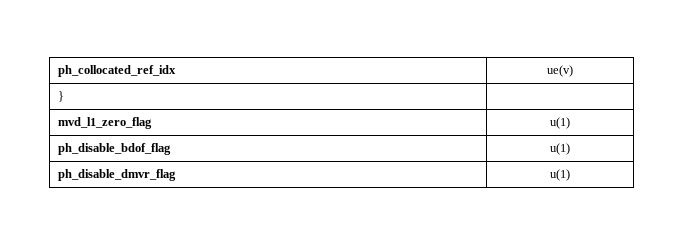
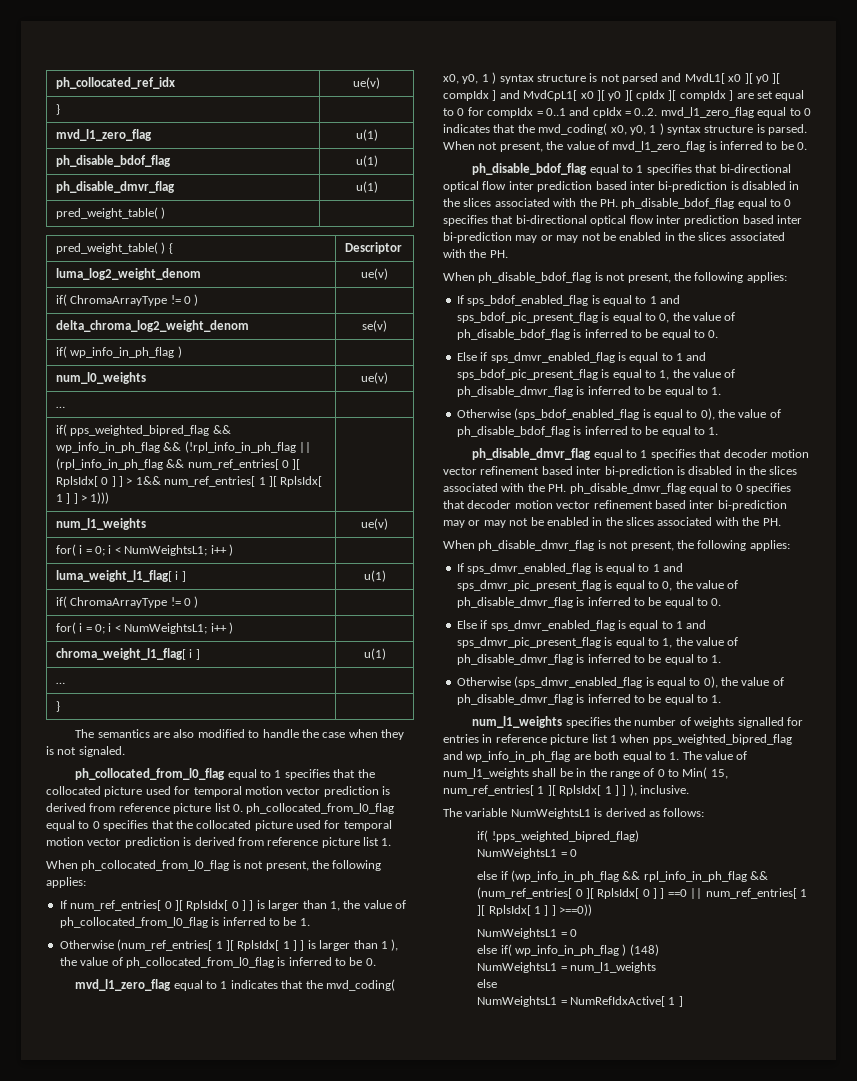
(570, 175) none -> [55,207,166,219] [55,242,173,254] [344,242,402,254] [55,268,201,280] [361,268,388,280] [55,294,199,306] [55,320,249,332] [362,320,387,332] [55,346,182,358] [55,372,146,384] [361,372,388,384] [55,406,65,408] [55,424,231,436] [55,441,312,453] [55,458,301,470] [55,476,323,487] [55,492,110,504] [55,518,146,530] [361,518,388,530] [55,544,233,556] [55,570,186,582] [363,570,386,582] [55,596,199,608] [55,622,233,634] [55,648,200,660] [363,648,386,660] [55,682,65,684] [55,701,60,712] [75,729,405,740] [46,746,125,757] [75,768,375,780] [46,786,390,797] [46,803,395,814] [46,820,392,831] [46,837,392,848] [46,860,382,871] [46,877,86,888] [59,900,406,911] [59,917,310,928] [59,939,399,951] [59,957,376,968] [75,979,395,991] [443,72,781,84] [443,90,805,101] [443,107,811,118] [443,123,808,135] [443,141,808,152] [472,163,791,175] [443,181,800,192] [443,198,792,209] [443,215,802,226] [443,232,785,243] [443,249,508,258] [443,272,787,283] [456,295,680,306] [456,312,736,323] [456,329,719,340] [456,352,707,363] [456,369,736,380] [456,386,722,397] [456,408,781,420] [456,426,719,437] [472,448,809,460] [443,466,798,477] [443,483,791,494] [443,500,787,511] [443,517,781,528] [443,540,790,551] [456,563,683,574] [456,580,739,591] [456,597,722,608] [456,620,707,631] [456,637,739,648] [456,654,722,665] [456,676,784,688] [456,694,722,705] [472,716,803,728] [443,734,792,745] [443,751,748,762] [443,767,728,779] [443,784,689,796] [443,808,705,819] [477,830,639,842] [477,848,577,859] [477,870,769,882] [477,887,807,899] [477,904,593,916] [477,928,577,939] [477,944,659,956] [477,962,656,973] [477,979,498,988] [477,996,683,1007] // pred_weight_table( ) | // pred_weight_table( ) { | Descriptor // luma_log2_weight_denom | ue(v) // if( ChromaArrayType != 0 ) | // delta_chroma_log2_weight_denom | se(v) // if( wp_info_in_ph_flag ) | // num_l0_weights | ue(v) // … | // if( pps_weighted_bipred_flag && wp_info_in_ph_flag && (!rpl_info_in_ph_flag || (rpl_info_in_ph_flag && num_ref_entries[ 0 ][ RplsIdx[ 0 ] ] > 1&& num_ref_entries[ 1 ][ RplsIdx[ 1 ] ] > 1))) | // num_l1_weights | ue(v) // for( i = 0; i < NumWeightsL1; i++ ) | // luma_weight_l1_flag[ i ] | u(1) // if( ChromaArrayType != 0 ) | // for( i = 0; i < NumWeightsL1; i++ ) | // chroma_weight_l1_flag[ i ] | u(1) // … | // } | // The semantics are also modified to handle the case when they is not signaled. // ph_collocated_from_l0_flag equal to 1 specifies that the collocated picture used for temporal motion vector prediction is derived from reference picture list 0. ph_collocated_from_l0_flag equal to 0 specifies that the collocated picture used for temporal motion vector prediction is derived from reference picture list 1. // When ph_collocated_from_l0_flag is not present, the following applies: // If num_ref_entries[ 0 ][ RplsIdx[ 0 ] ] is larger than 1, the value of ph_collocated_from_l0_flag is inferred to be 1. // Otherwise (num_ref_entries[ 1 ][ RplsIdx[ 1 ] ] is larger than 1 ), the value of ph_collocated_from_l0_flag is inferred to be 0. // mvd_l1_zero_flag equal to 1 indicates that the mvd_coding( x0, y0, 1 ) syntax structure is not parsed and MvdL1[ x0 ][ y0 ][ compIdx ] and MvdCpL1[ x0 ][ y0 ][ cpIdx ][ compIdx ] are set equal to 0 for compIdx = 0..1 and cpIdx = 0..2. mvd_l1_zero_flag equal to 0 indicates that the mvd_coding( x0, y0, 1 ) syntax structure is parsed. When not present, the value of mvd_l1_zero_flag is inferred to be 0. // ph_disable_bdof_flag equal to 1 specifies that bi-directional optical flow inter prediction based inter bi-prediction is disabled in the slices associated with the PH. ph_disable_bdof_flag equal to 0 specifies that bi-directional optical flow inter prediction based inter bi-prediction may or may not be enabled in the slices associated with the PH. // When ph_disable_bdof_flag is not present, the following applies: // If sps_bdof_enabled_flag is equal to 1 and sps_bdof_pic_present_flag is equal to 0, the value of ph_disable_bdof_flag is inferred to be equal to 0. // Else if sps_dmvr_enabled_flag is equal to 1 and sps_bdof_pic_present_flag is equal to 1, the value of ph_disable_dmvr_flag is inferred to be equal to 1. // Otherwise (sps_bdof_enabled_flag is equal to 0), the value of ph_disable_bdof_flag is inferred to be equal to 1. // ph_disable_dmvr_flag equal to 1 specifies that decoder motion vector refinement based inter bi-prediction is disabled in the slices associated with the PH. ph_disable_dmvr_flag equal to 0 specifies that decoder motion vector refinement based inter bi-prediction may or may not be enabled in the slices associated with the PH. // When ph_disable_dmvr_flag is not present, the following applies: // If sps_dmvr_enabled_flag is equal to 1 and sps_dmvr_pic_present_flag is equal to 0, the value of ph_disable_dmvr_flag is inferred to be equal to 0. // Else if sps_dmvr_enabled_flag is equal to 1 and sps_dmvr_pic_present_flag is equal to 1, the value of ph_disable_dmvr_flag is inferred to be equal to 1. // Otherwise (sps_dmvr_enabled_flag is equal to 0), the value of ph_disable_dmvr_flag is inferred to be equal to 1. // num_l1_weights specifies the number of weights signalled for entries in reference picture list 1 when pps_weighted_bipred_flag and wp_info_in_ph_flag are both equal to 1. The value of num_l1_weights shall be in the range of 0 to Min( 15, num_ref_entries[ 1 ][ RplsIdx[ 1 ] ] ), inclusive. // The variable NumWeightsL1 is derived as follows: // if( !pps_weighted_bipred_flag) // NumWeightsL1 = 0 // else if (wp_info_in_ph_flag && rpl_info_in_ph_flag && (num_ref_entries[ 0 ][ RplsIdx[ 0 ] ] ==0 || num_ref_entries[ 1 ][ RplsIdx[ 1 ] ] >==0)) // NumWeightsL1 = 0 // else if( wp_info_in_ph_flag ) (148) // NumWeightsL1 = num_l1_weights // else // NumWeightsL1 = NumRefIdxActive[ 1 ]

